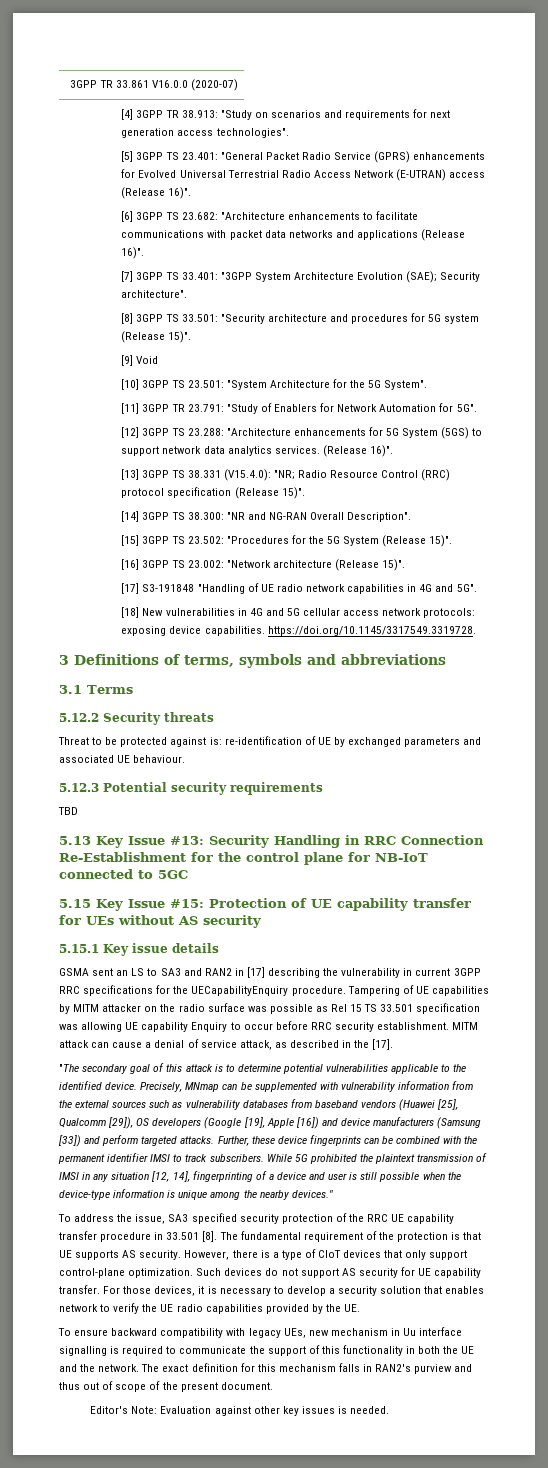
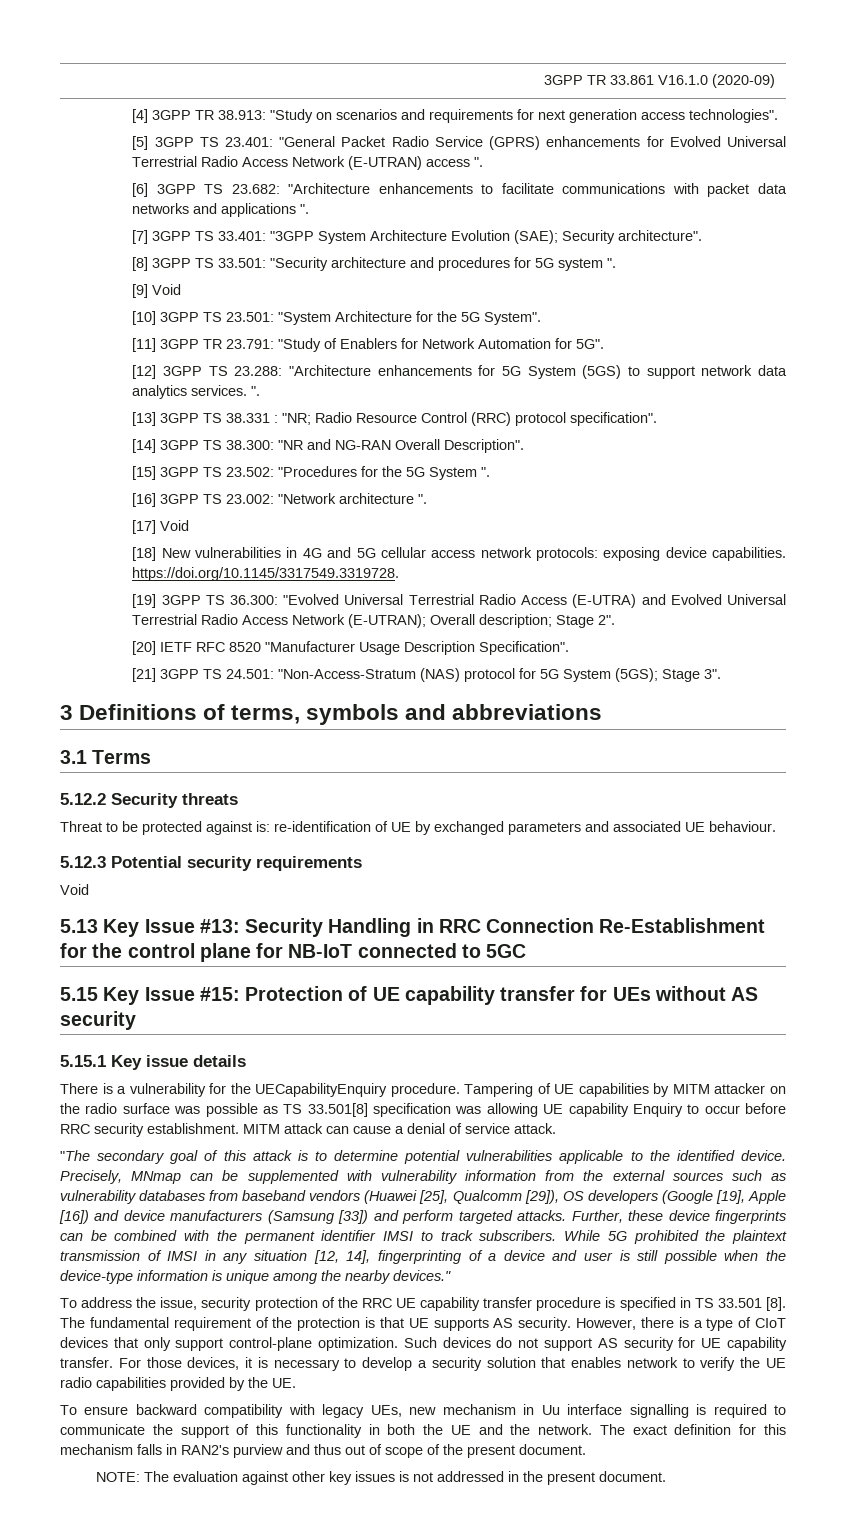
[151,79,238,91] V16.0.0 (2020-07) -> [658,74,776,88] V16.1.0 (2020-09)
[121,187,192,199] (Release 16)". -> [474,157,484,167] ".
[421,229,466,241] [121,247,145,259] (Release 16)". -> [300,204,310,214] ".
[121,331,192,343] (Release 15)". -> [607,258,617,268] ".
[322,445,394,457] (Release 16)". -> [251,386,261,396] ".
[223,469,271,481] (V15.4.0): -> [274,415,279,423] :
[167,487,305,499] specification (Release 15)". -> [570,412,658,426] specification".
[382,535,453,547] (Release 15)". -> [481,467,491,477] ".
[335,559,406,571] [121,583,477,594] (Release 15)". // [17] S3-191848 "Handling of UE radio network capabilities in 4G and 5G". -> [418,494,428,504] [132,520,190,534] ". // [17] Void
(476, 631) none -> [132,594,786,608] [132,614,616,628] [132,641,570,655] [132,668,722,682] // [19] 3GPP TS 36.300: "Evolved Universal Terrestrial Radio Access (E-UTRA) and Evolved Universal Terrestrial Radio Access Network (E-UTRAN); Overall description; Stage 2". // [20] IETF RFC 8520 "Manufacturer Usage Description Specification". // [21] 3GPP TS 24.501: "Non-Access-Stratum (NAS) protocol for 5G System (5GS); Stage 3".
[58,807,78,815] TBD -> [60,884,89,895] Void
[59,967,481,978] [59,985,154,996] GSMA sent an LS to SA3 and RAN2 in [17] describing the vulnerability in current 3GPP RRC specifications -> [60,1083,206,1097] There is a vulnerability
[331,1004,414,1012] Rel 15 TS 33.501 -> [283,1103,368,1117] TS 33.501[8]
[239,1039,394,1050] attack, as described in the [17]. -> [514,1123,556,1134] attack.
[168,1213,237,1224] SA3 specified -> (198, 1303) none
[154,1232,164,1240] in -> [605,1297,714,1311] is specified in TS
[90,1406,212,1414] Editor's Note: Evaluation -> [96,1471,239,1482] NOTE: The evaluation
[350,1406,390,1414] needed. -> [413,1471,667,1485] not addressed in the present document.

